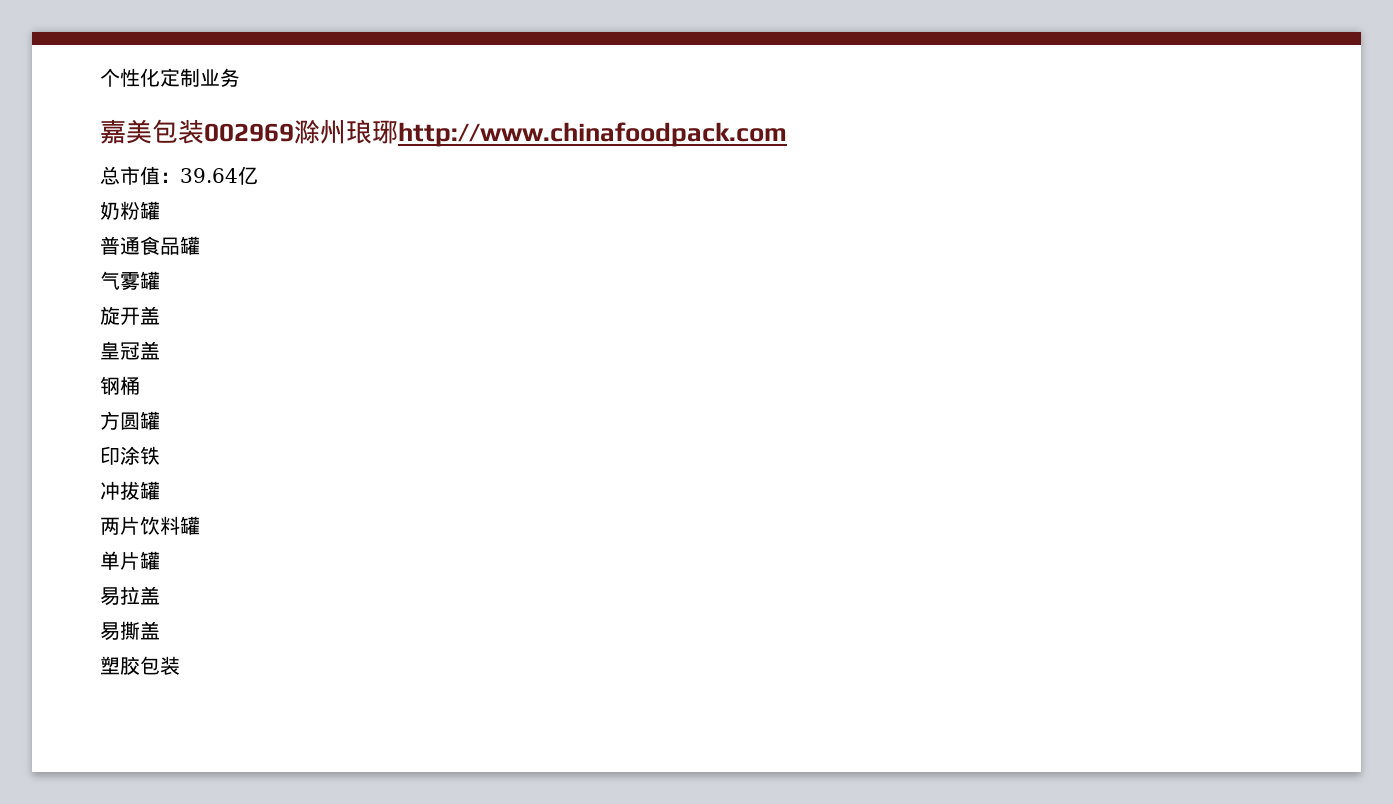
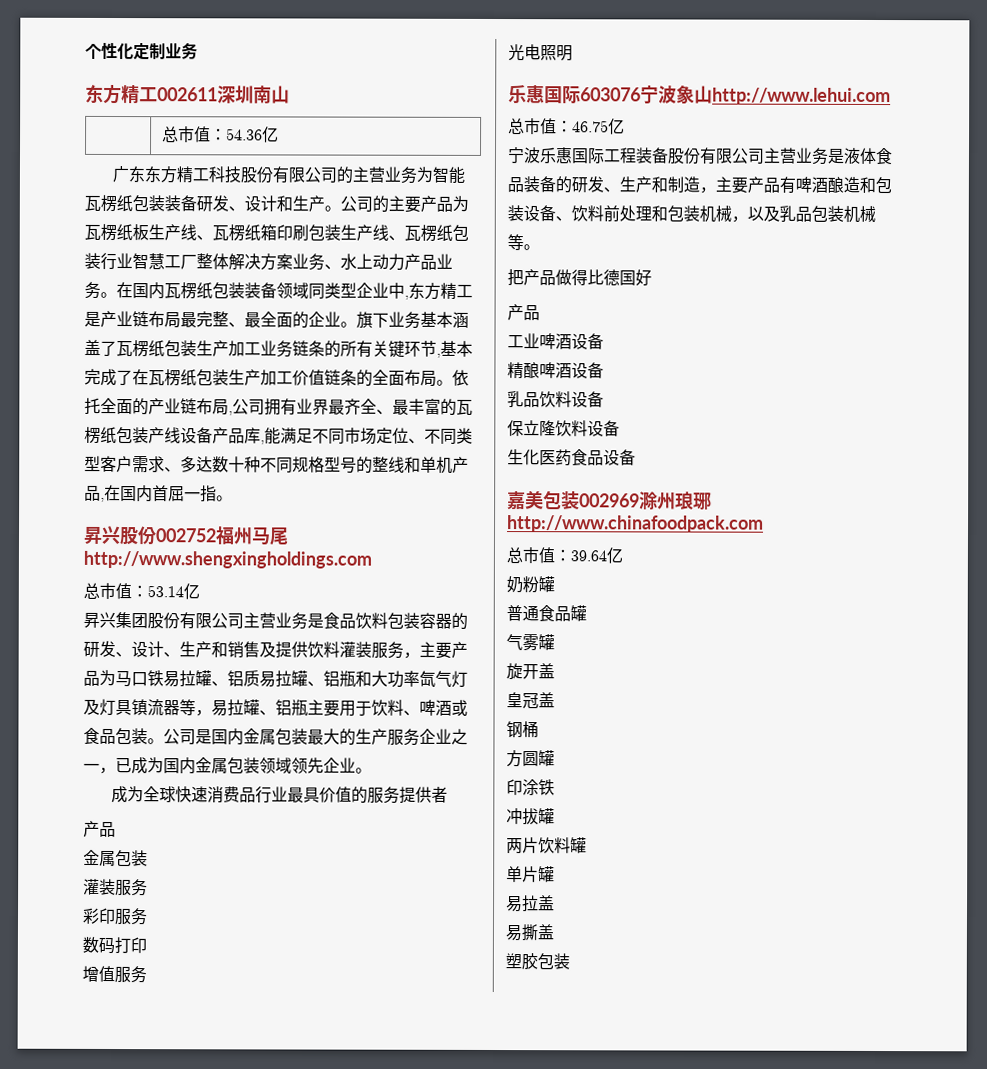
(240, 77) none -> [85,83,290,105] [162,126,280,143] [112,166,466,184] [84,194,469,213] [84,223,469,242] [84,252,453,271] [84,281,473,300] [84,310,469,329] [84,339,473,358] [84,368,469,387] [84,397,473,416] [84,426,473,445] [84,455,469,474] [84,484,233,503] [83,525,289,546] [83,550,372,569] [83,582,200,600] [83,611,468,630] [83,640,468,659] [83,669,468,688] [83,698,468,717] [83,727,468,746] [83,757,372,775] [111,786,449,804] [83,820,116,838] [83,849,148,867] [83,878,148,897] [82,907,148,926] [82,936,147,955] [82,965,147,984] [508,44,573,62] [508,85,891,106] [508,118,625,135] [507,147,893,166] [507,176,892,194] [507,205,876,223] [507,234,540,251] [507,269,652,287] [507,304,540,321] [507,333,604,350] [507,362,604,379] [507,391,604,408] [507,420,620,437] [507,449,636,467] // 东方精工002611深圳南山 // | 总市值：54.36亿 // 广东东方精工科技股份有限公司的主营业务为智能瓦楞纸包装装备研发、设计和生产。公司的主要产品为瓦楞纸板生产线、瓦楞纸箱印刷包装生产线、瓦楞纸包装行业智慧工厂整体解决方案业务、水上动力产品业务。在国内瓦楞纸包装装备领域同类型企业中,东方精工是产业链布局最完整、最全面的企业。旗下业务基本涵盖了瓦楞纸包装生产加工业务链条的所有关键环节,基本完成了在瓦楞纸包装生产加工价值链条的全面布局。依托全面的产业链布局,公司拥有业界最齐全、最丰富的瓦楞纸包装产线设备产品库,能满足不同市场定位、不同类型客户需求、多达数十种不同规格型号的整线和单机产品,在国内首屈一指。 // 昇兴股份002752福州马尾http://www.shengxingholdings.com // 总市值：53.14亿 // 昇兴集团股份有限公司主营业务是食品饮料包装容器的研发、设计、生产和销售及提供饮料灌装服务，主要产品为马口铁易拉罐、铝质易拉罐、铝瓶和大功率氙气灯及灯具镇流器等，易拉罐、铝瓶主要用于饮料、啤酒或食品包装。公司是国内金属包装最大的生产服务企业之一，已成为国内金属包装领域领先企业。 // 成为全球快速消费品行业最具价值的服务提供者 // 产品 // 金属包装 // 灌装服务 // 彩印服务 // 数码打印 // 增值服务 // 光电照明 // 乐惠国际603076宁波象山http://www.lehui.com // 总市值：46.75亿 // 宁波乐惠国际工程装备股份有限公司主营业务是液体食品装备的研发、生产和制造，主要产品有啤酒酿造和包装设备、饮料前处理和包装机械，以及乳品包装机械等。 // 把产品做得比德国好 // 产品 // 工业啤酒设备 // 精酿啤酒设备 // 乳品饮料设备 // 保立隆饮料设备 // 生化医药食品设备

